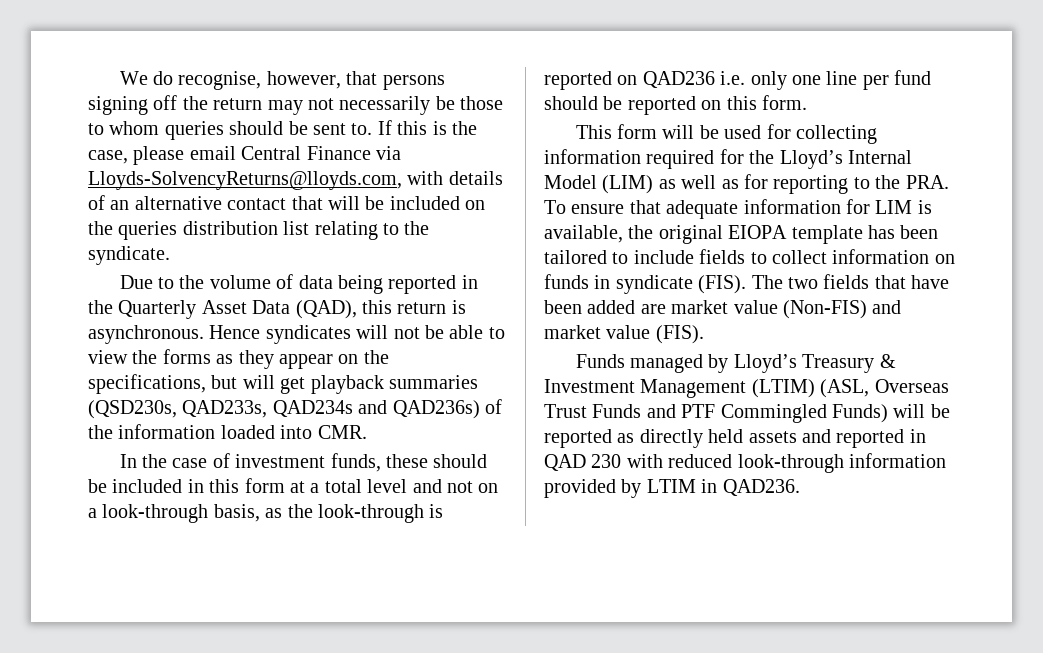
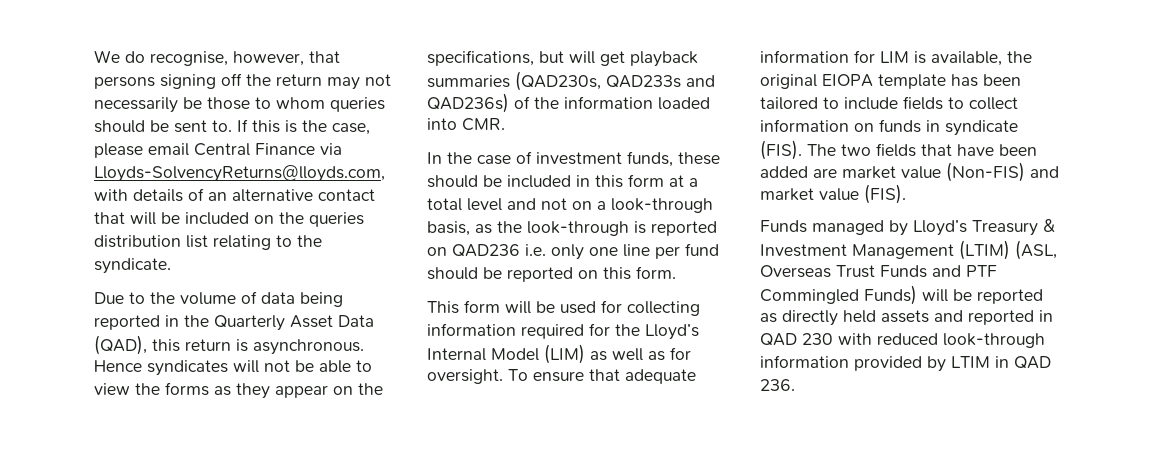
[88,400,353,419] (QSD230s, QAD233s, QAD234s -> [515,71,681,91] (QAD230s, QAD233s
[773,175,949,194] reporting to the PRA. -> [427,369,503,384] oversight.
[722,479,800,496] QAD236. -> [1014,356,1051,369] [760,379,795,391] QAD 236.

